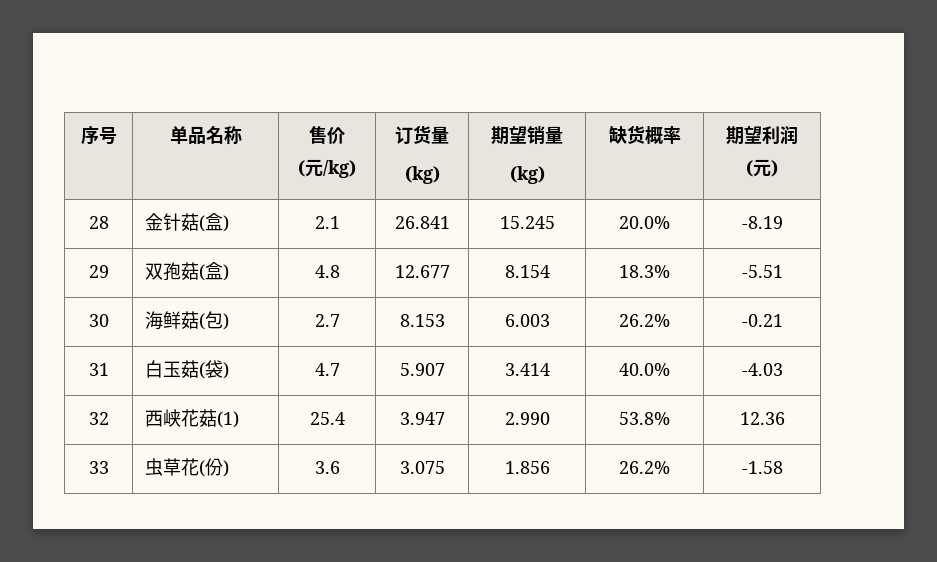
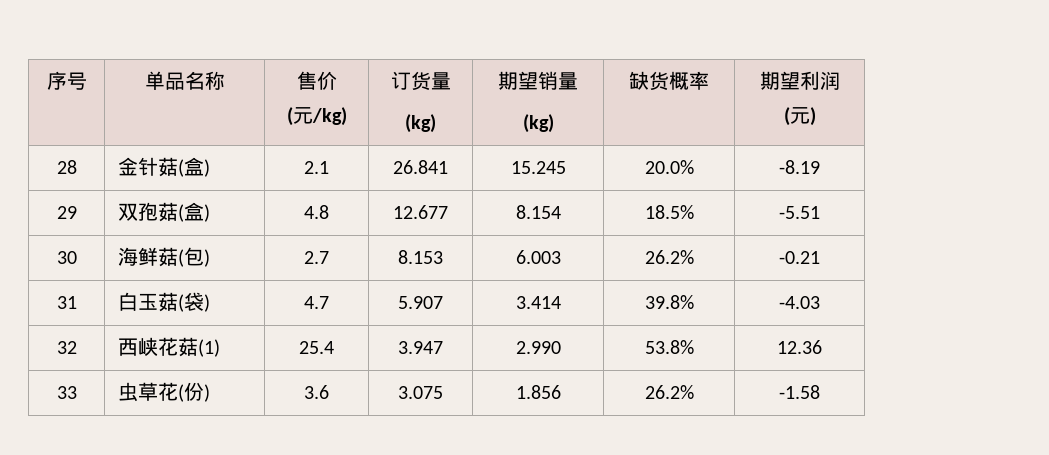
[619,265,670,278] 18.3% -> [644,205,694,219] 18.5%
[619,363,670,376] 40.0% -> [644,295,694,309] 39.8%

